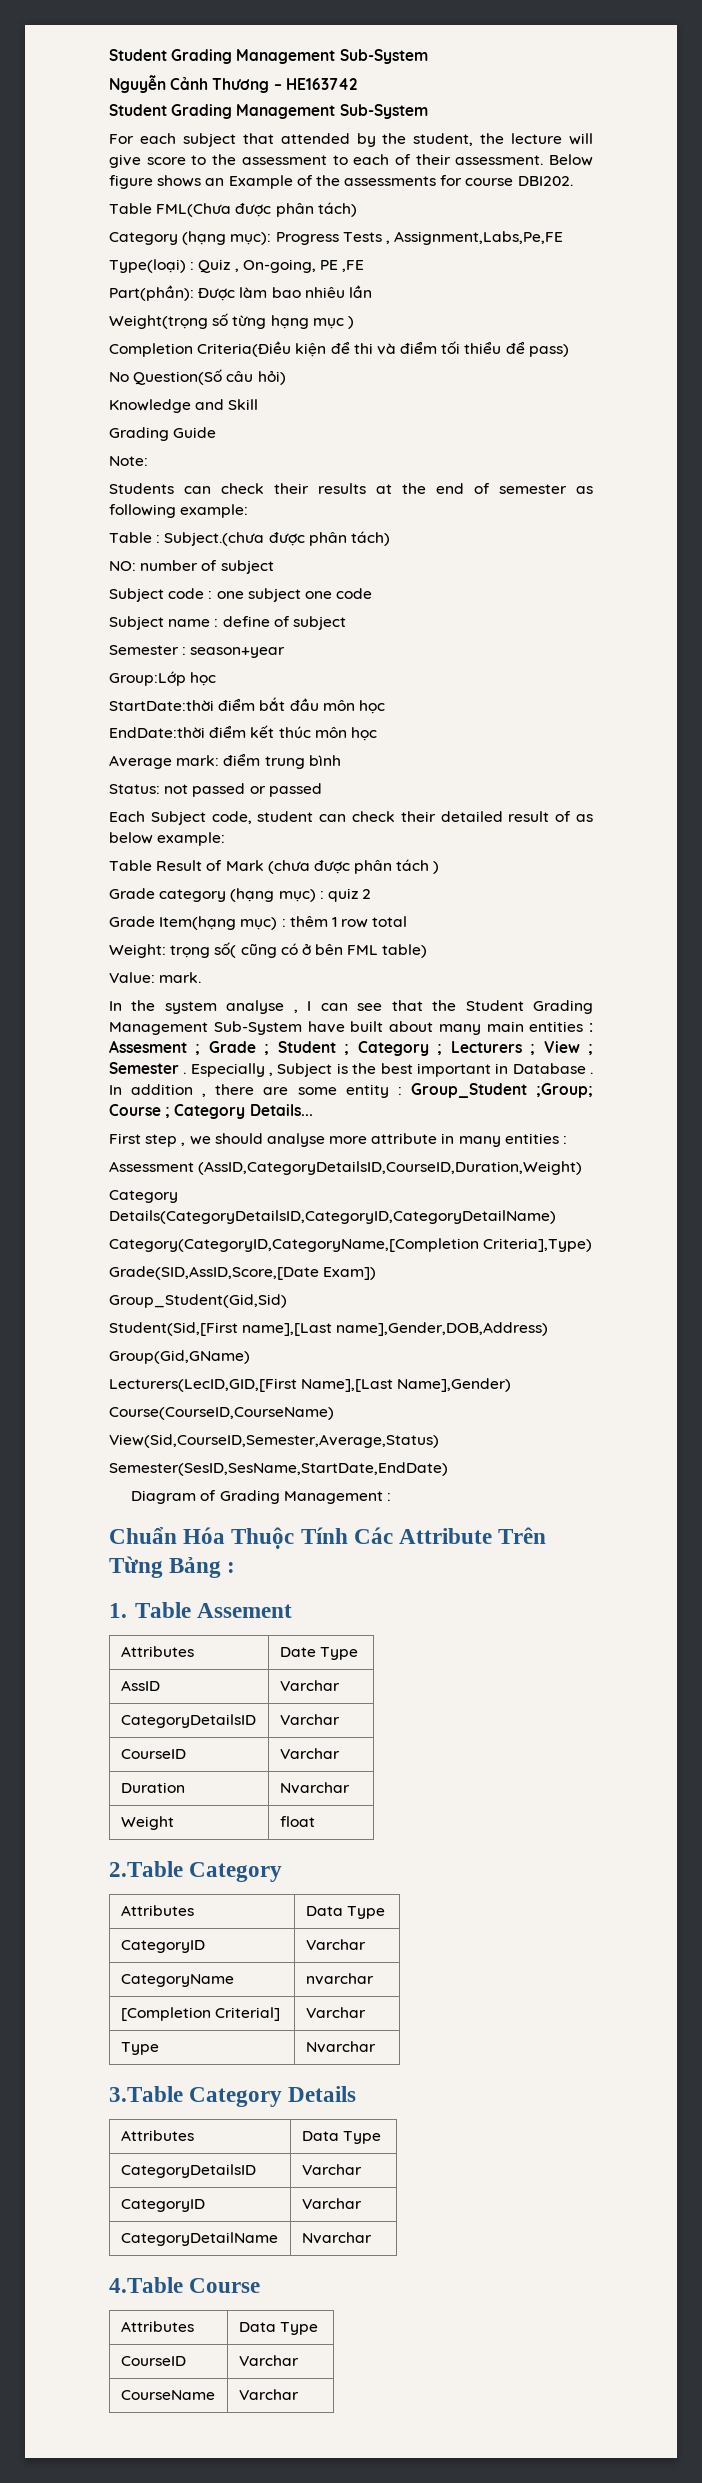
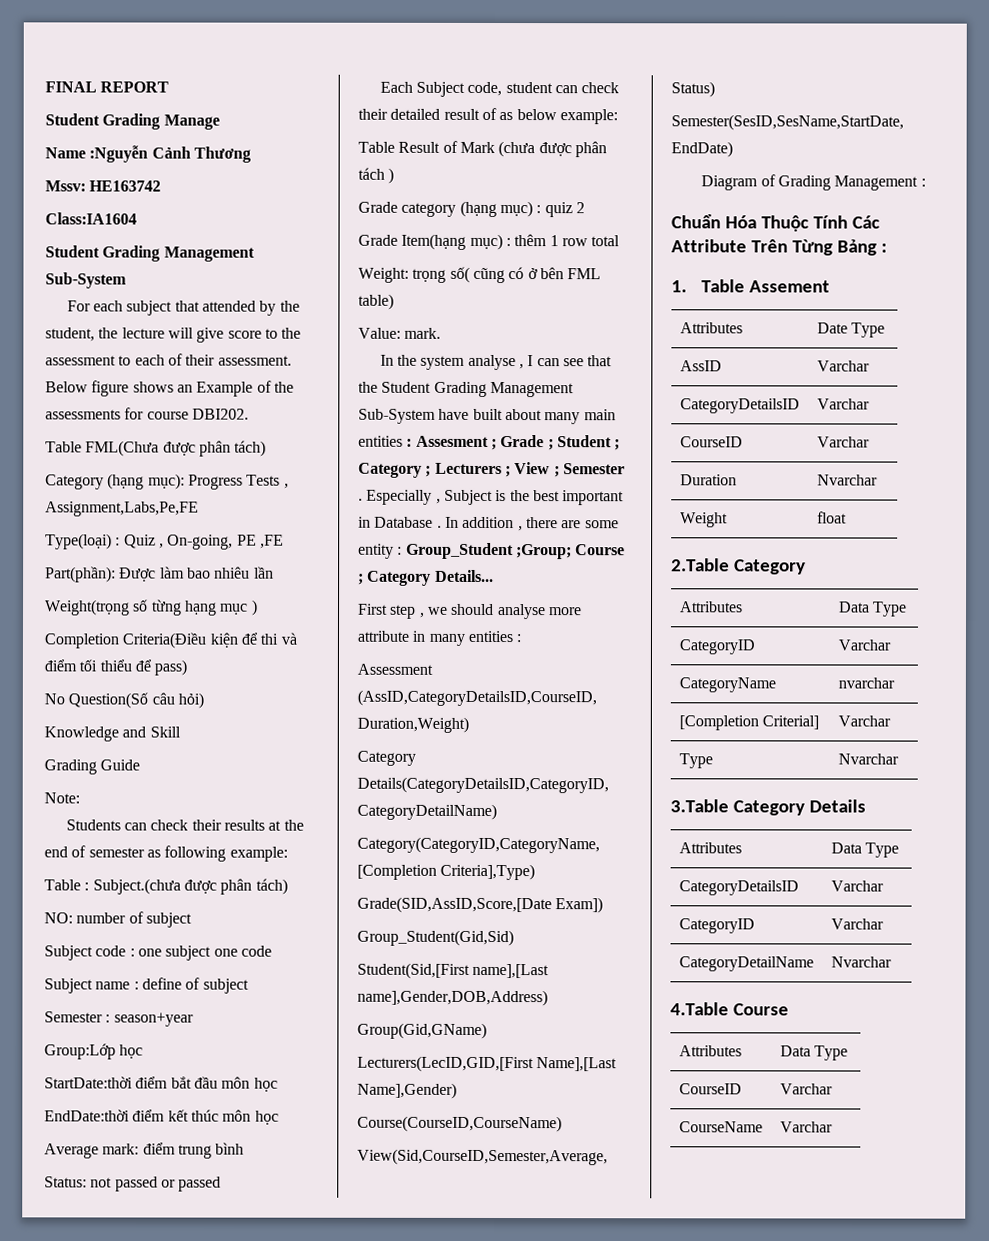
[109,49,428,64] [109,75,166,93] Student Grading Management Sub-System // Nguyễn -> [45,81,170,93] [45,113,220,130] [45,145,149,163] FINAL REPORT // Student Grading Manage // Name :Nguyễn
[273,84,282,90] – -> [45,180,86,192] // Mssv:
(357, 84) none -> [45,212,137,225] // Class:IA1604

